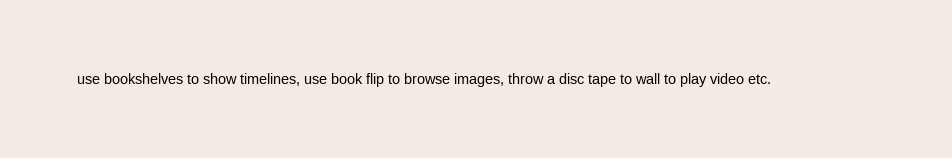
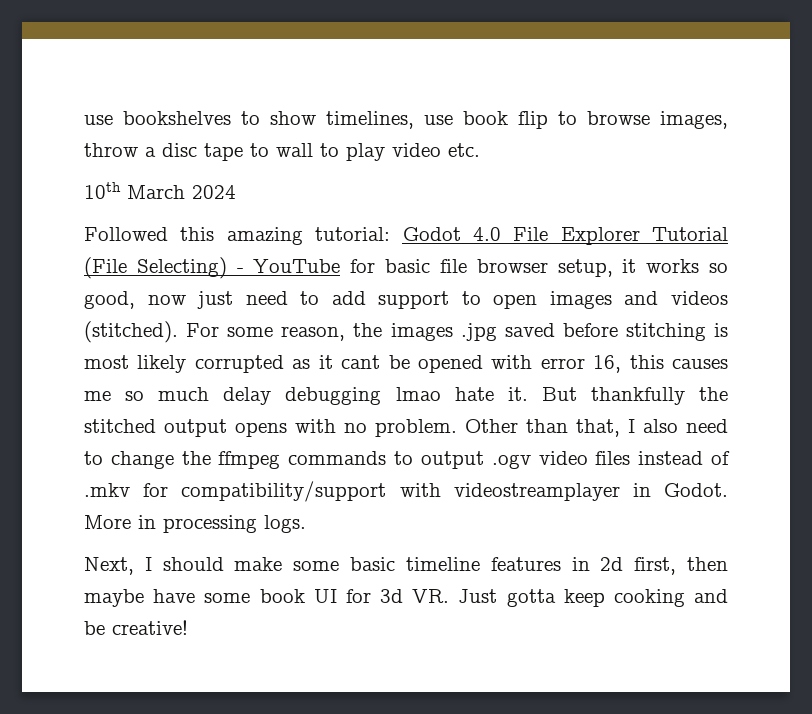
(771, 79) none -> [84,182,236,199] [84,227,728,245] [84,257,729,279] [84,291,728,309] [84,321,729,343] [84,355,728,373] [84,387,729,405] [84,419,728,437] [84,451,730,469] [84,481,728,502] [84,515,306,533] [84,557,729,575] [84,589,728,607] [84,620,188,635] // 10th March 2024 // Followed this amazing tutorial: Godot 4.0 File Explorer Tutorial (File Selecting) - YouTube for basic file browser setup, it works so good, now just need to add support to open images and videos (stitched). For some reason, the images .jpg saved before stitching is most likely corrupted as it cant be opened with error 16, this causes me so much delay debugging lmao hate it. But thankfully the stitched output opens with no problem. Other than that, I also need to change the ffmpeg commands to output .ogv video files instead of .mkv for compatibility/support with videostreamplayer in Godot. More in processing logs. // Next, I should make some basic timeline features in 2d first, then maybe have some book UI for 3d VR. Just gotta keep cooking and be creative!

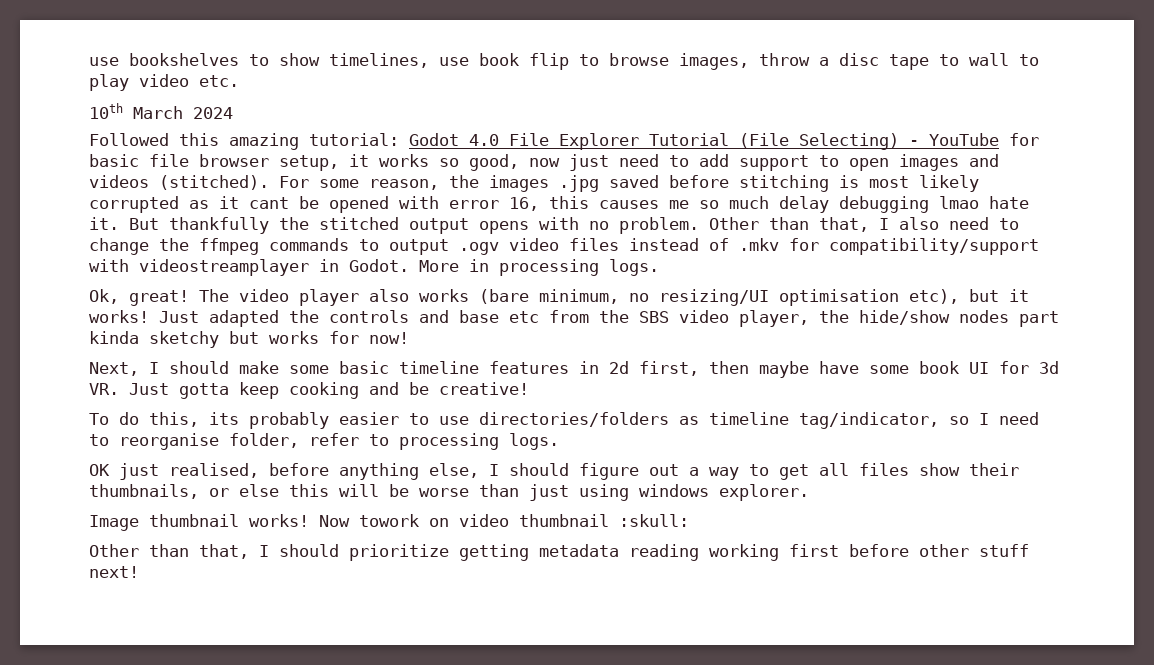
(306, 524) none -> [89,289,1029,306] [89,310,1059,327] [89,331,409,348] // Ok, great! The video player also works (bare minimum, no resizing/UI optimisation etc), but it works! Just adapted the controls and base etc from the SBS video player, the hide/show nodes part kinda sketchy but works for now!
(188, 627) none -> [89,412,1039,429] [89,433,559,450] [89,463,1019,480] [89,484,809,501] [89,514,689,531] [89,544,1029,561] [89,566,139,578] // To do this, its probably easier to use directories/folders as timeline tag/indicator, so I need to reorganise folder, refer to processing logs. // OK just realised, before anything else, I should figure out a way to get all files show their thumbnails, or else this will be worse than just using windows explorer. // Image thumbnail works! Now towork on video thumbnail :skull: // Other than that, I should prioritize getting metadata reading working first before other stuff next!

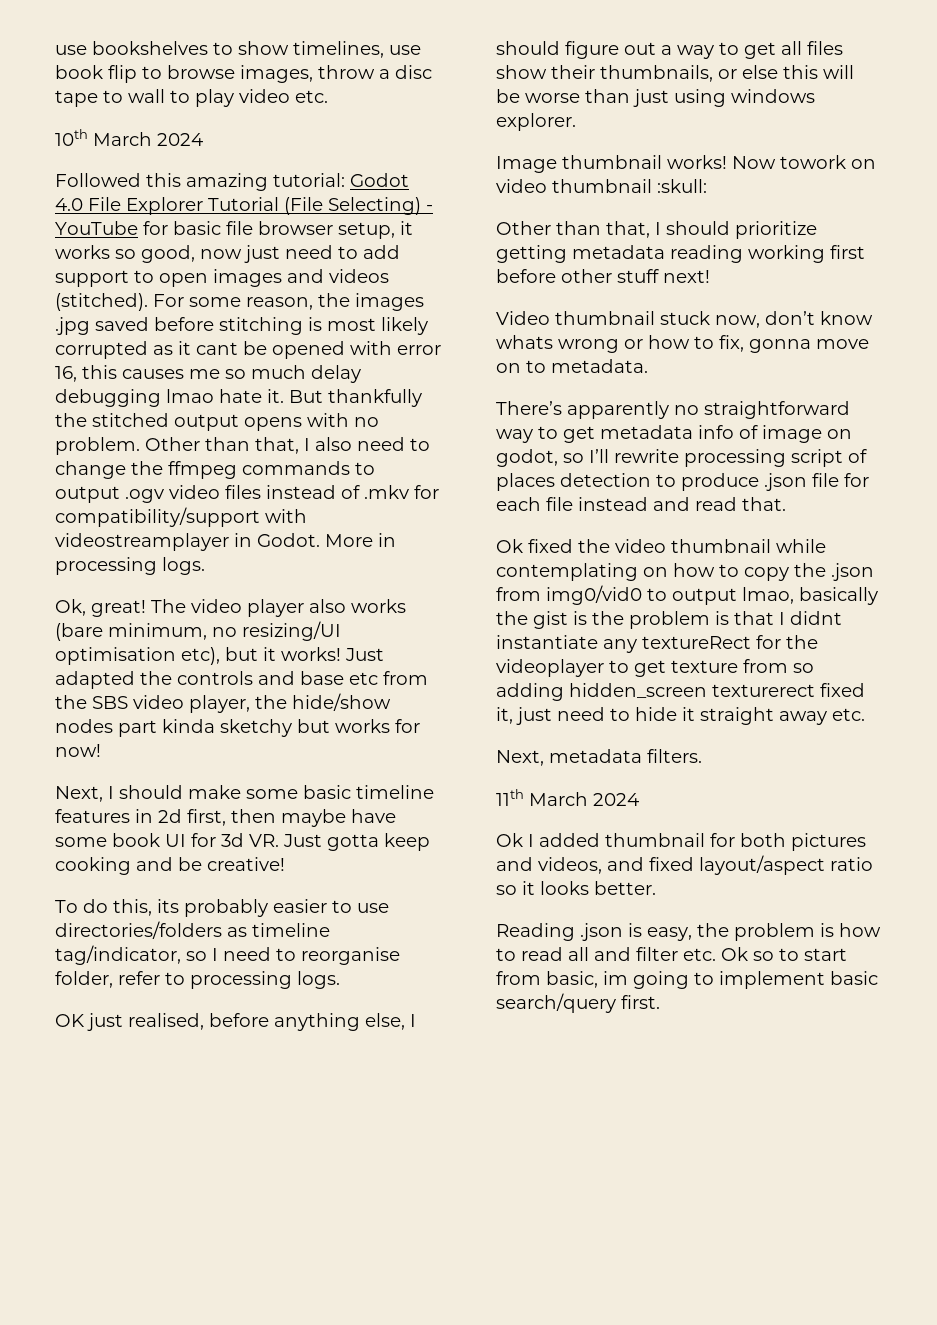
(139, 572) none -> [496,311,873,328] [496,335,869,353] [496,359,648,373] [496,401,850,419] [496,425,852,443] [496,449,867,467] [496,473,869,491] [496,497,786,511] [496,539,826,553] [496,563,874,581] [496,585,878,605] [496,611,842,629] [496,635,818,653] [496,659,814,677] [496,683,865,701] [496,707,865,725] [496,749,702,766] [496,789,639,806] [496,833,866,851] [496,855,873,875] [496,881,656,895] [496,923,881,941] [496,947,847,961] [496,971,878,989] [496,993,660,1013] // Video thumbnail stuck now, don’t know whats wrong or how to fix, gonna move on to metadata. // There’s apparently no straightforward way to get metadata info of image on godot, so I’ll rewrite processing script of places detection to produce .json file for each file instead and read that. // Ok fixed the video thumbnail while contemplating on how to copy the .json from img0/vid0 to output lmao, basically the gist is the problem is that I didnt instantiate any textureRect for the videoplayer to get texture from so adding hidden_screen texturerect fixed it, just need to hide it straight away etc. // Next, metadata filters. // 11th March 2024 // Ok I added thumbnail for both pictures and videos, and fixed layout/aspect ratio so it looks better. // Reading .json is easy, the problem is how to read all and filter etc. Ok so to start from basic, im going to implement basic search/query first.

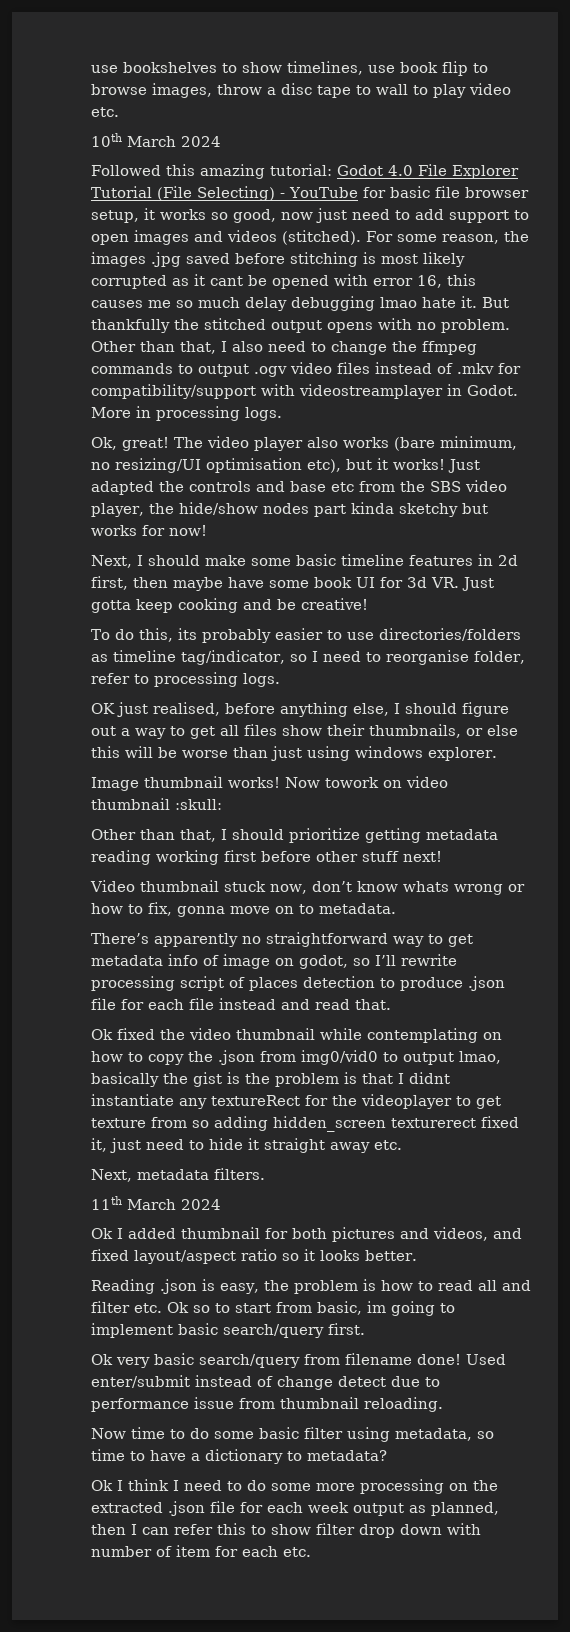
(660, 1002) none -> [91,1353,506,1368] [91,1375,440,1390] [91,1397,443,1412] [91,1427,494,1442] [91,1449,387,1464] [91,1479,498,1494] [91,1501,499,1516] [91,1523,481,1538] [91,1545,311,1557] // Ok very basic search/query from filename done! Used enter/submit instead of change detect due to performance issue from thumbnail reloading. // Now time to do some basic filter using metadata, so time to have a dictionary to metadata? // Ok I think I need to do some more processing on the extracted .json file for each week output as planned, then I can refer this to show filter drop down with number of item for each etc.

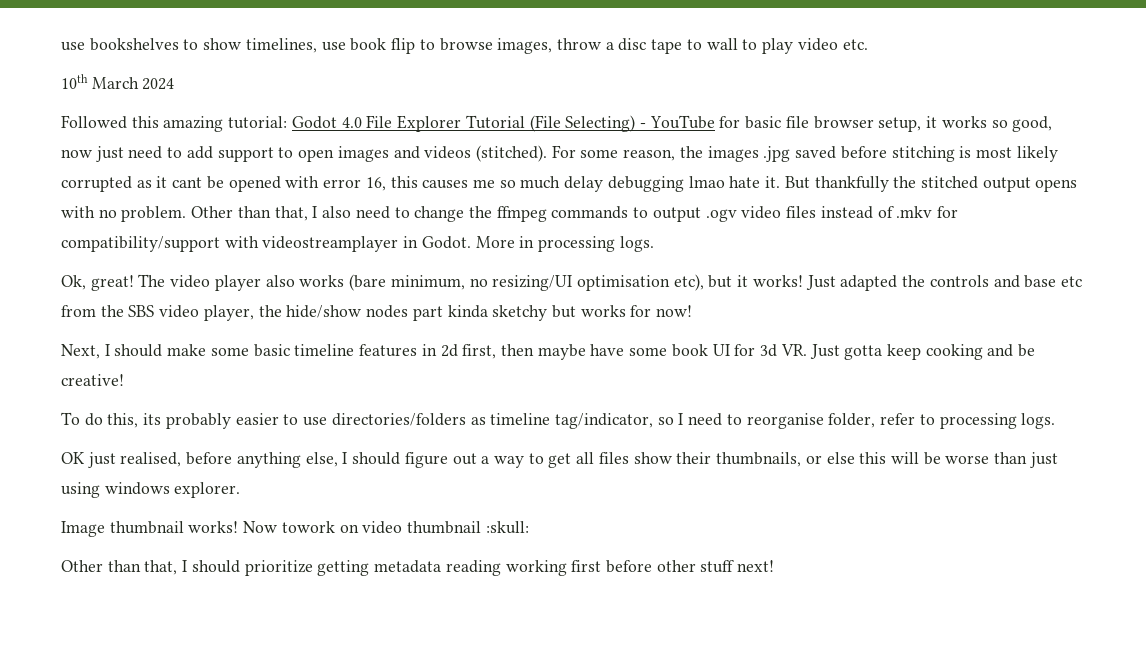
[90,880,525,895] [91,902,396,917] [91,932,473,947] [91,954,457,969] [91,976,505,991] [91,998,391,1010] [91,1028,502,1043] [91,1050,501,1065] [91,1072,450,1087] [91,1094,501,1109] [91,1116,519,1132] [91,1138,402,1153] [91,1168,265,1182] [91,1196,221,1210] [91,1227,522,1242] [91,1249,417,1264] [91,1279,531,1294] [91,1301,455,1316] [91,1323,365,1338] [91,1353,506,1368] [91,1375,440,1390] [91,1397,443,1412] [91,1427,494,1442] [91,1449,387,1464] [91,1479,498,1494] [91,1501,499,1516] [91,1523,481,1538] [91,1545,311,1557] // Video thumbnail stuck now, don’t know whats wrong or how to fix, gonna move on to metadata. // There’s apparently no straightforward way to get metadata info of image on godot, so I’ll rewrite processing script of places detection to produce .json file for each file instead and read that. // Ok fixed the video thumbnail while contemplating on how to copy the .json from img0/vid0 to output lmao, basically the gist is the problem is that I didnt instantiate any textureRect for the videoplayer to get texture from so adding hidden_screen texturerect fixed it, just need to hide it straight away etc. // Next, metadata filters. // 11th March 2024 // Ok I added thumbnail for both pictures and videos, and fixed layout/aspect ratio so it looks better. // Reading .json is easy, the problem is how to read all and filter etc. Ok so to start from basic, im going to implement basic search/query first. // Ok very basic search/query from filename done! Used enter/submit instead of change detect due to performance issue from thumbnail reloading. // Now time to do some basic filter using metadata, so time to have a dictionary to metadata? // Ok I think I need to do some more processing on the extracted .json file for each week output as planned, then I can refer this to show filter drop down with number of item for each etc. -> (775, 566) none

